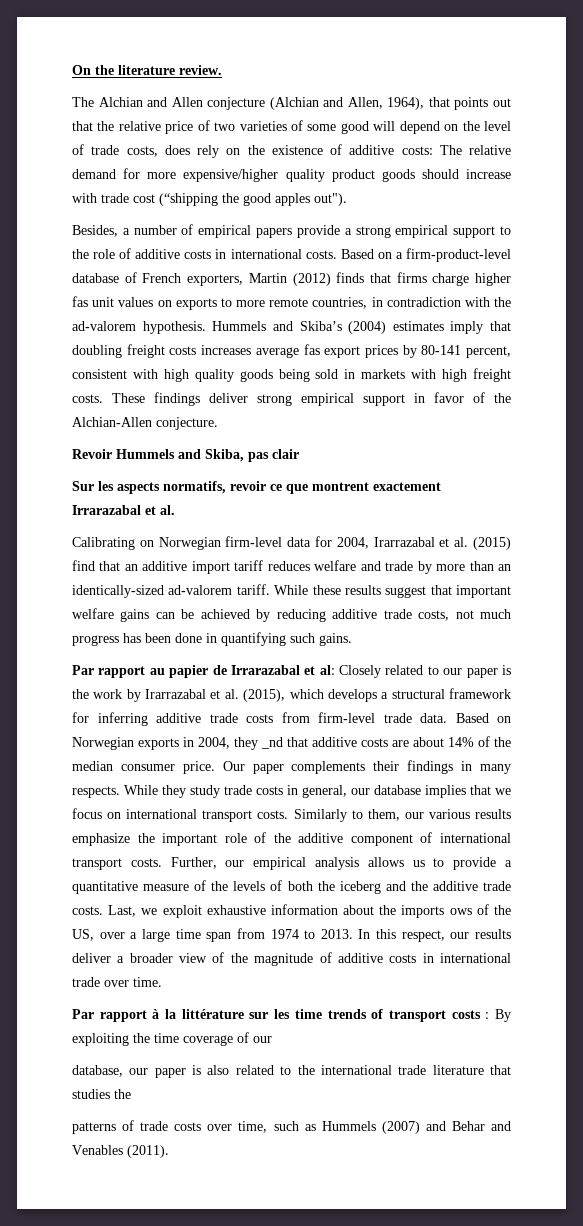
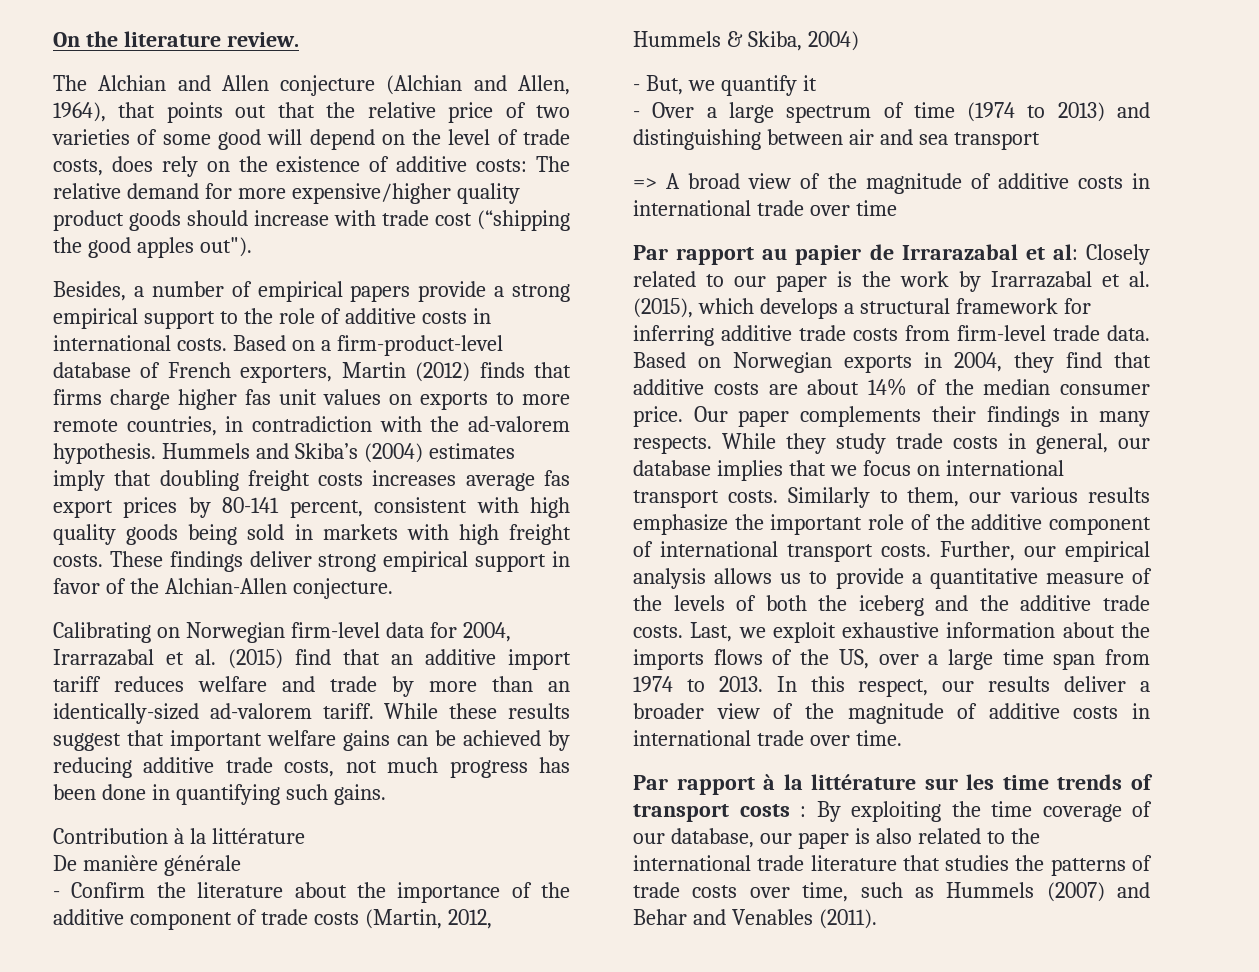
[72,449,299,462] [72,481,441,494] [72,505,175,515] // Revoir Hummels and Skiba, pas clair // Sur les aspects normatifs, revoir ce que montrent exactement Irrarazabal et al. -> (393, 588) none
(352, 639) none -> [53,828,305,844] [53,855,241,876] [53,882,570,903] [53,909,492,930] [633,31,859,51] [633,75,817,96] [633,102,1150,123] [633,129,1040,150] [633,173,1150,194] [633,200,897,216] // Contribution à la littérature // De manière générale // - Confirm the literature about the importance of the additive component of trade costs (Martin, 2012, Hummels & Skiba, 2004) // - But, we quantify it // - Over a large spectrum of time (1974 to 2013) and distinguishing between air and sea transport // => A broad view of the magnitude of additive costs in international trade over time
[261,737,283,749] _nd -> [1066,352,1102,368] find
[449,908,472,915] ows -> [713,649,763,665] flows
(272, 1039) // -> (665, 838) none
(131, 1094) // -> (1045, 863) none

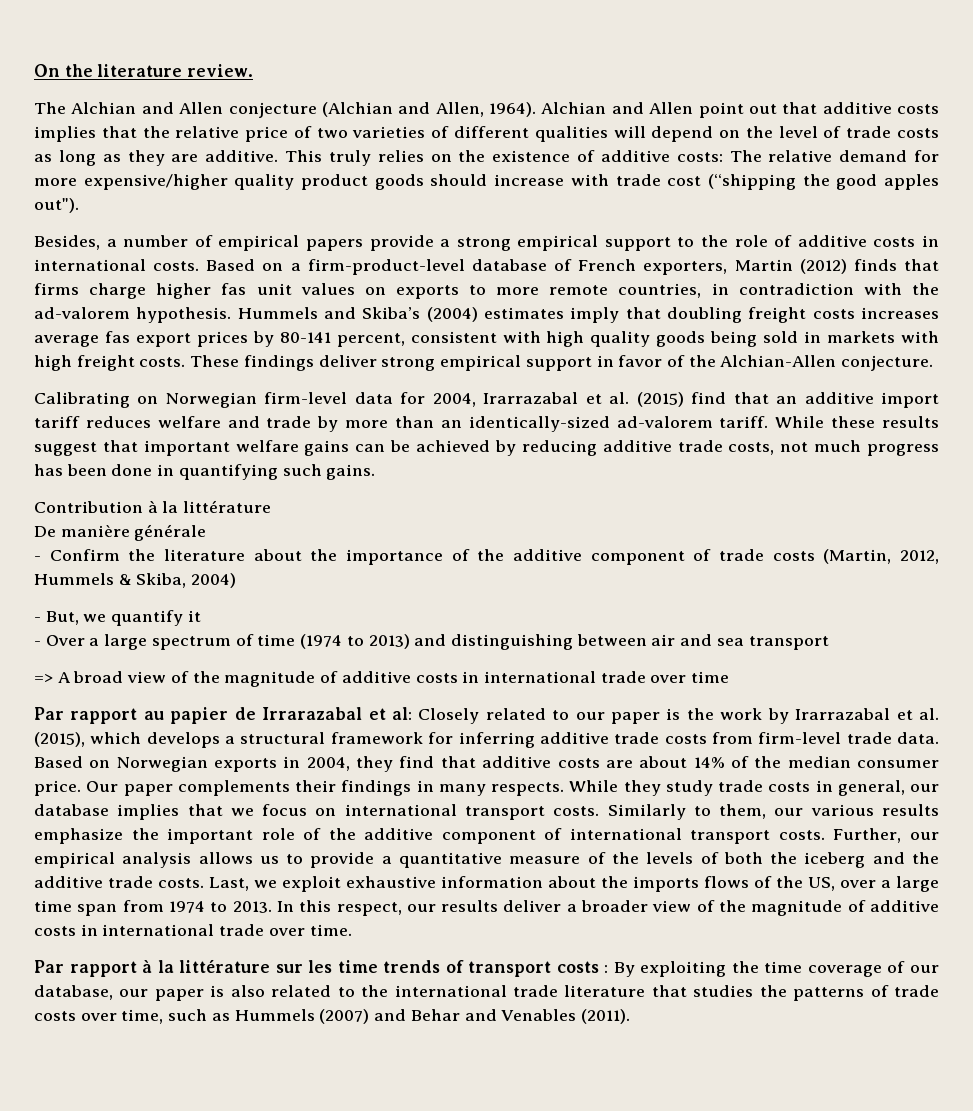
[53,102,267,123] 1964), that points out -> [489,102,939,118] [34,126,96,142] 1964). Alchian and Allen point out that additive costs implies
[162,129,261,150] some good -> [454,126,608,142] different qualities
[53,156,198,177] costs, does rely -> [897,128,940,138] [34,150,424,166] costs as long as they are additive. This truly relies

